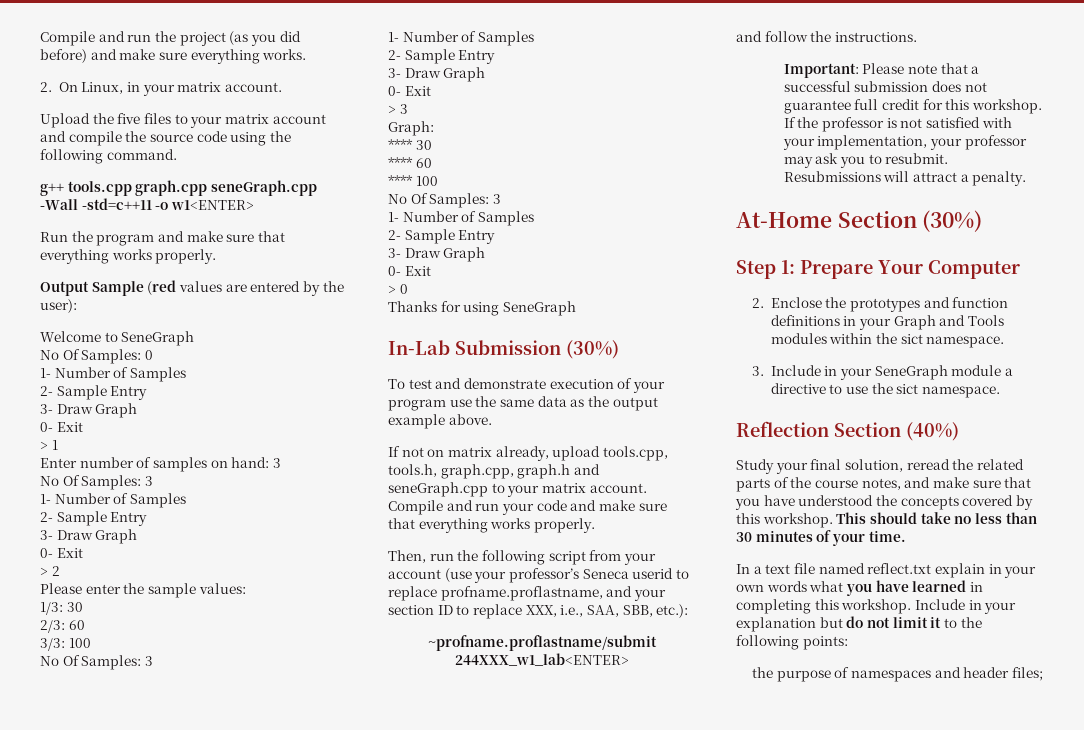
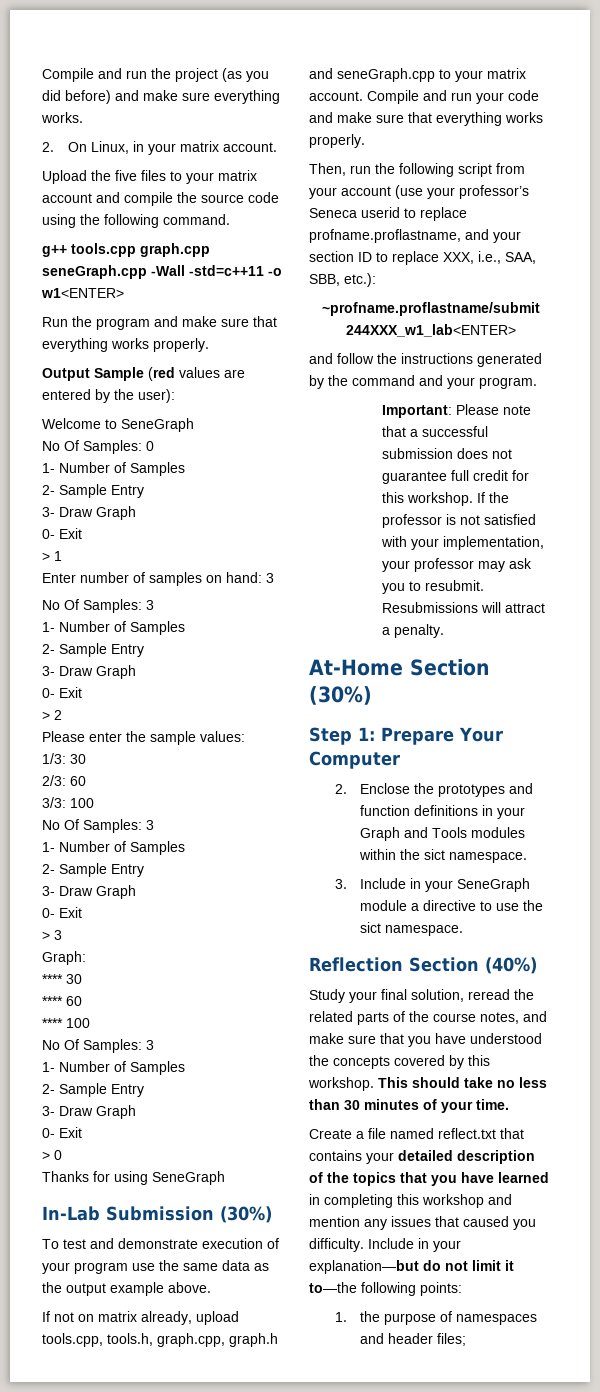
[834,32,917,42] instructions. -> [401,353,542,367] [309,375,537,389] instructions generated by the command and your program.
[736,563,1037,578] [736,581,844,592] In a text file named reflect.txt explain in your own words what -> [309,1128,524,1139] [309,1150,535,1164] [309,1172,427,1186] Create a file named reflect.txt that contains your detailed description of the topics that
[841,599,1017,614] [736,617,843,632] workshop. Include in your explanation but -> [422,1194,512,1208] [309,1216,536,1230] [309,1238,461,1252] [309,1260,419,1274] workshop and mention any issues that caused you difficulty. Include in your explanation—but
[943,617,982,628] to the -> [309,1282,357,1293] to—the
(848, 643) none -> [334,1312,347,1322] 1.

